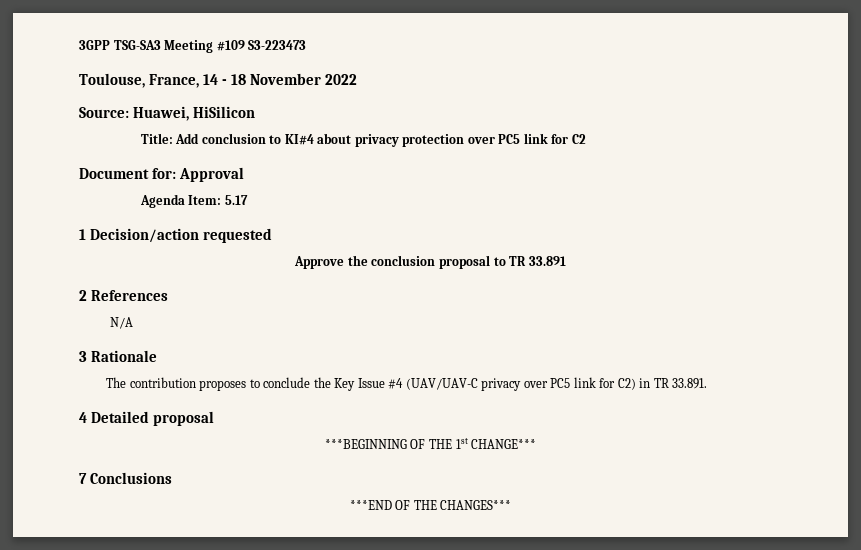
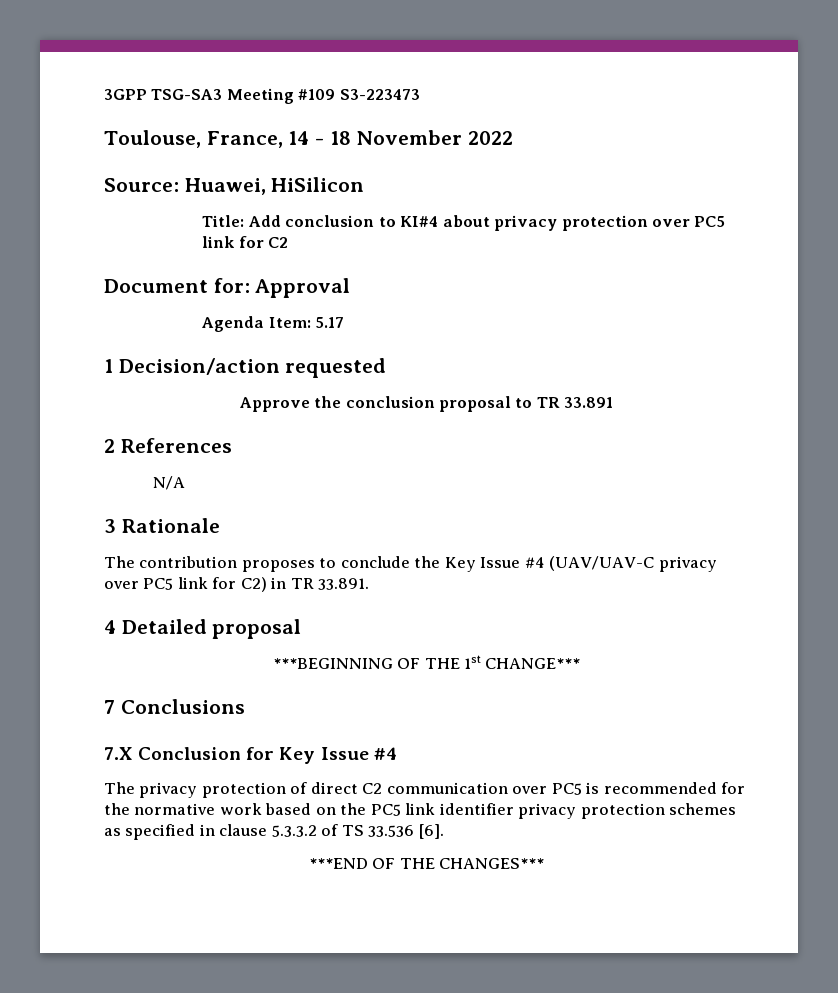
(173, 478) none -> [104,747,397,764] [104,782,746,798] [104,803,737,819] [104,824,444,840] // 7.X Conclusion for Key Issue #4 // The privacy protection of direct C2 communication over PC5 is recommended for the normative work based on the PC5 link identifier privacy protection schemes as specified in clause 5.3.3.2 of TS 33.536 [6].

